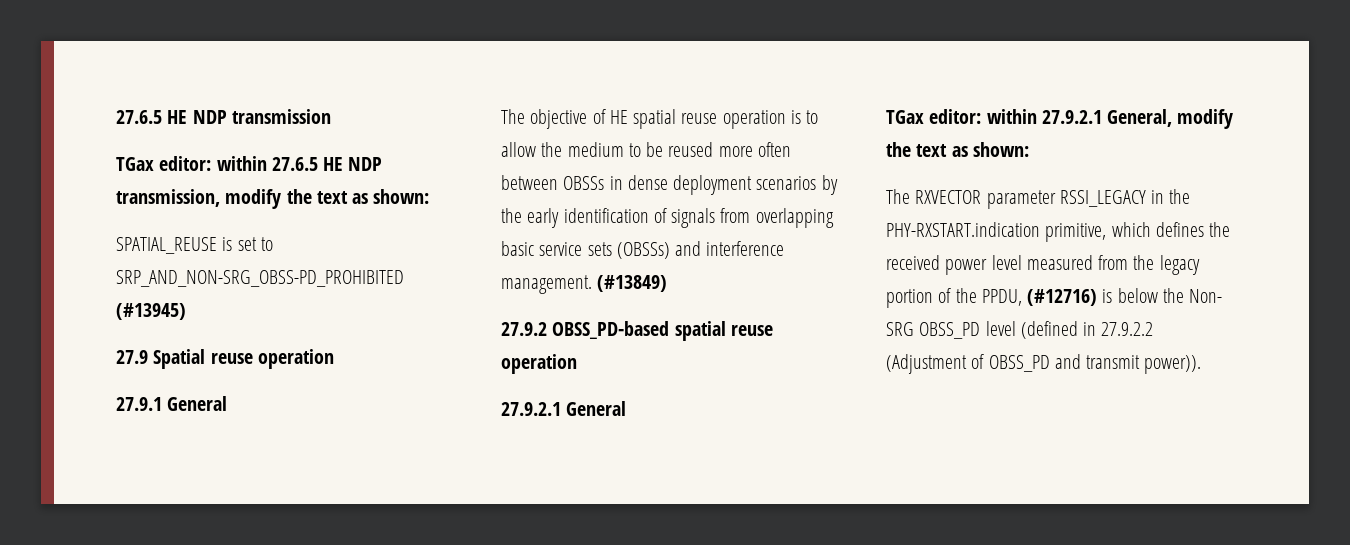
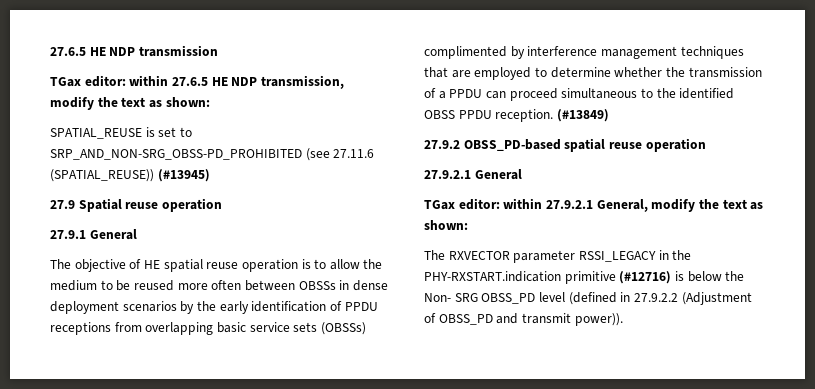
(404, 278) none -> [305,148,375,161] [50,169,154,182] (see 27.11.6 (SPATIAL_REUSE))
[671,208,716,228] signals -> [344,302,378,311] [50,322,111,335] PPDU receptions
[675,241,785,256] [501,275,592,294] and interference management. -> [424,46,744,59] [424,67,762,80] [424,88,735,101] [424,109,554,122] complimented by interference management techniques that are employed to determine whether the transmission of a PPDU can proceed simultaneous to the identified OBSS PPDU reception.
[1045,222,1231,242] [886,255,1200,275] [886,288,1022,308] primitive, which defines the received power level measured from the legacy portion of the PPDU, -> [564,271,616,284] primitive

